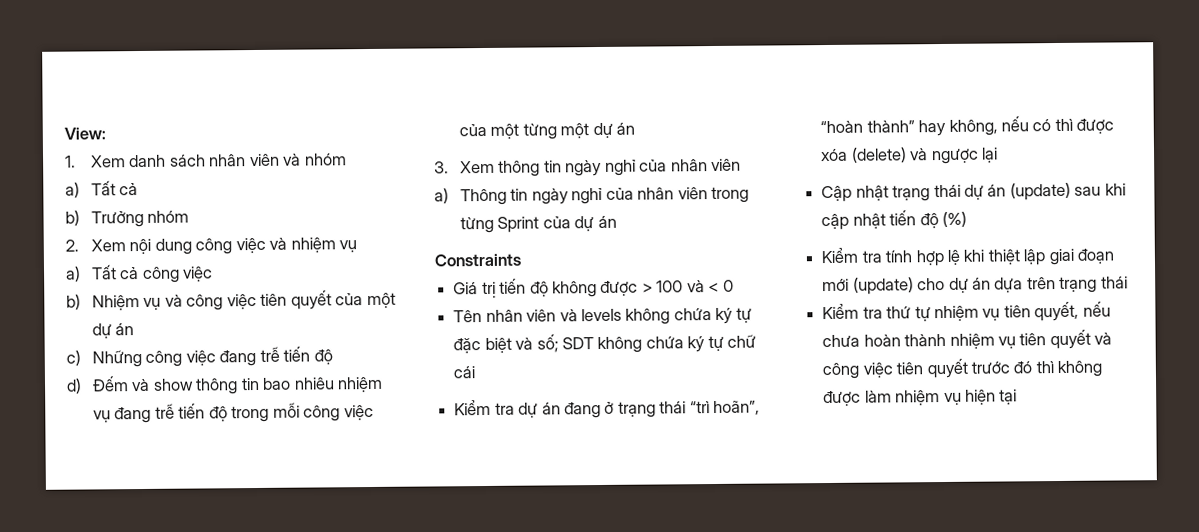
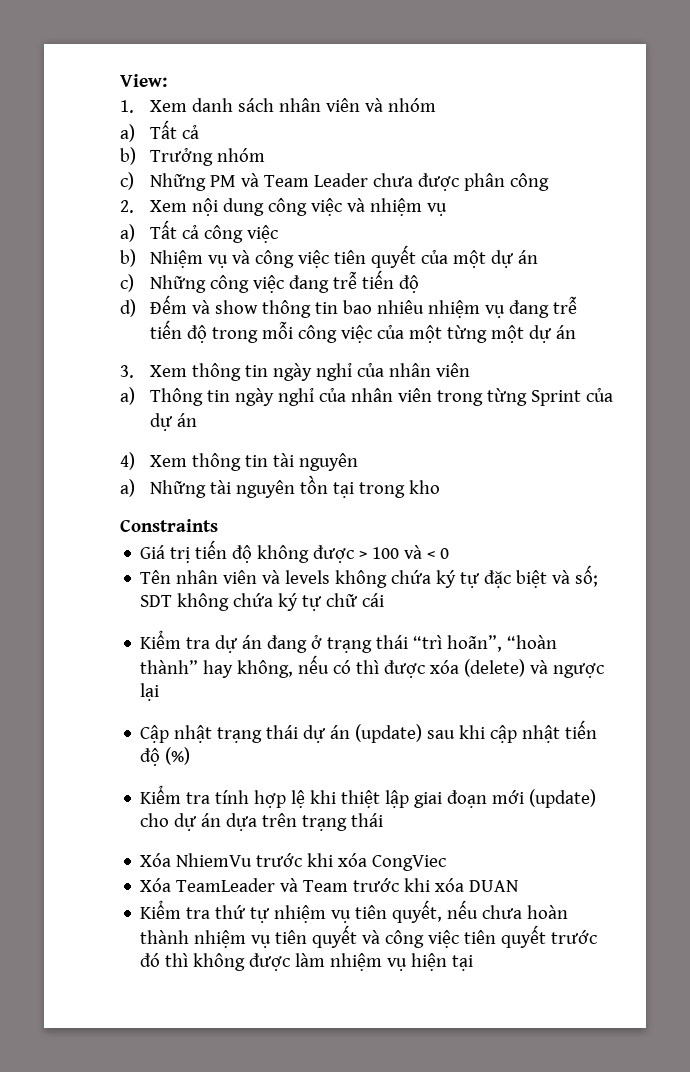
(190, 216) none -> [120,172,550,191] // c) Những PM và Team Leader chưa được phân công
(617, 222) none -> [120,452,359,471] [120,475,441,498] // 4) Xem thông tin tài nguyên // a) Những tài nguyên tồn tại trong kho
(1128, 282) none -> [140,853,447,871] [140,878,519,892] // Xóa NhiemVu trước khi xóa CongViec // Xóa TeamLeader và Team trước khi xóa DUAN

